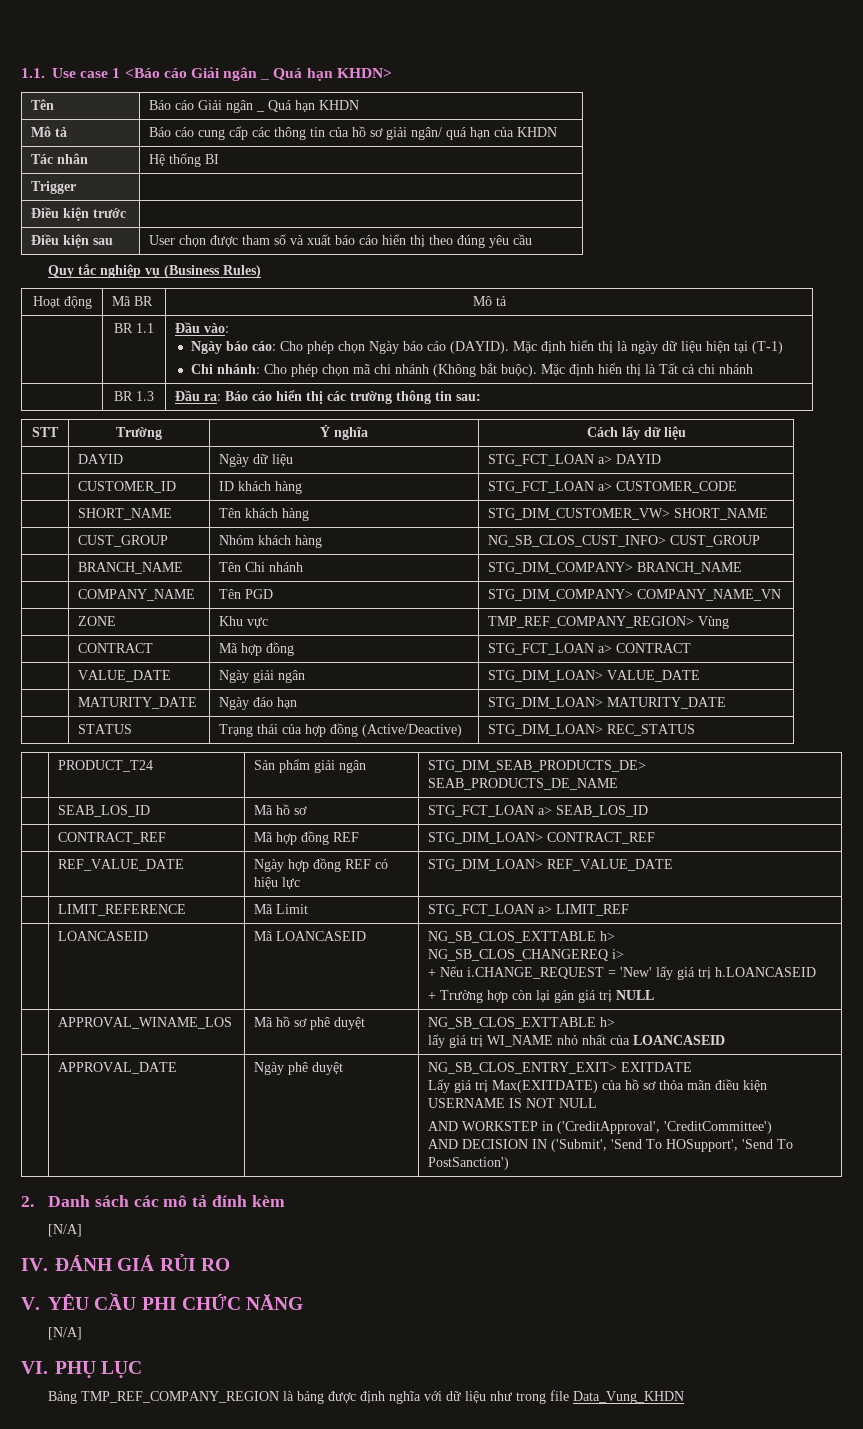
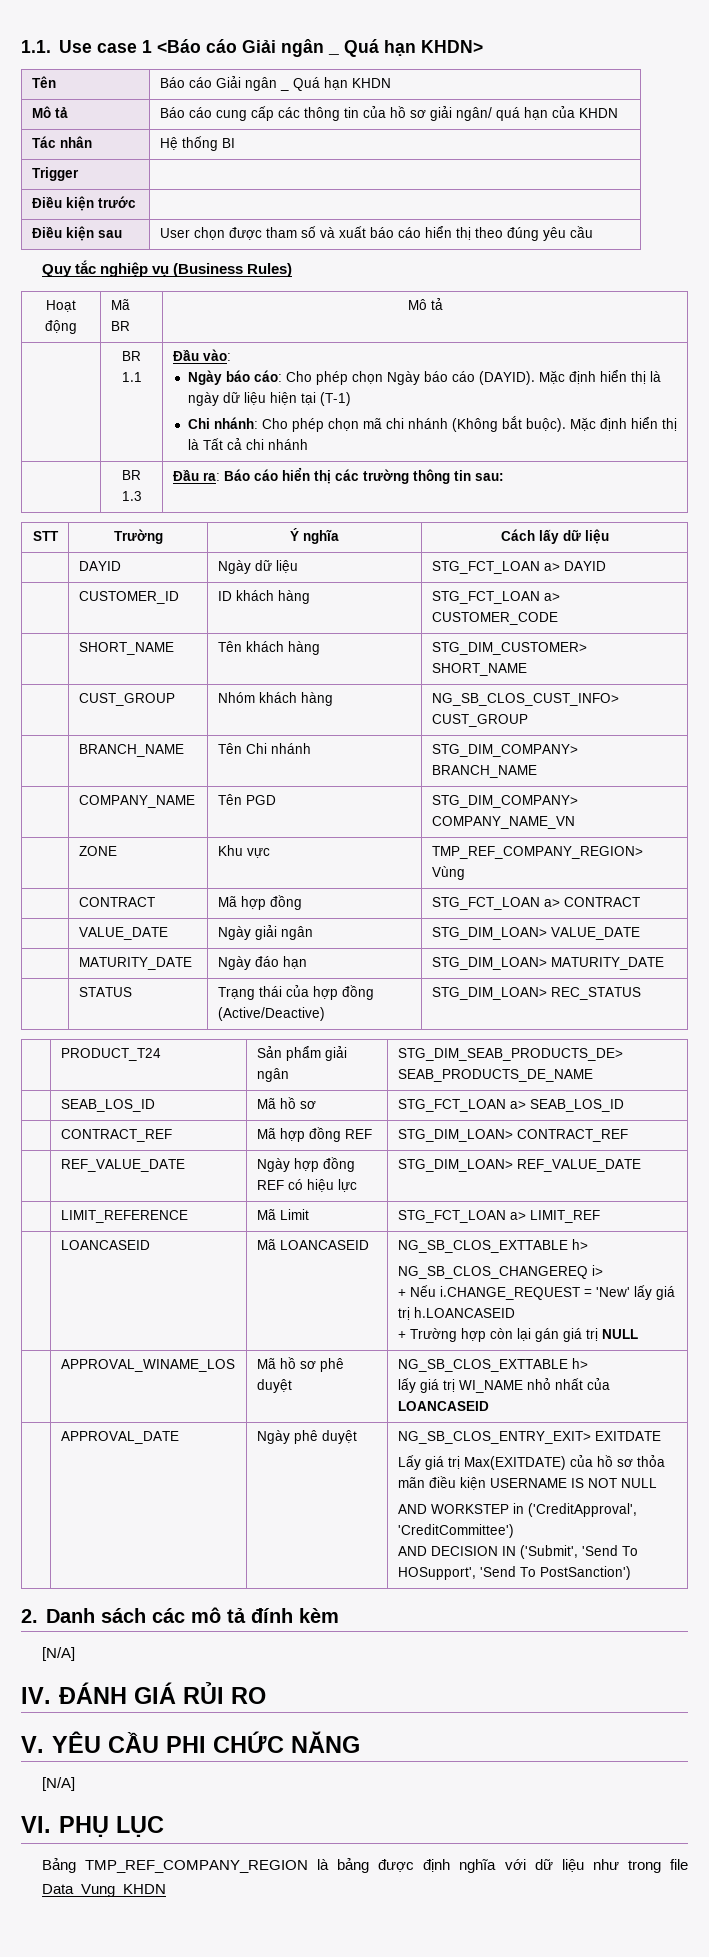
[488,508,671,520] STG_DIM_CUSTOMER_VW> -> [431,642,587,655] STG_DIM_CUSTOMER>

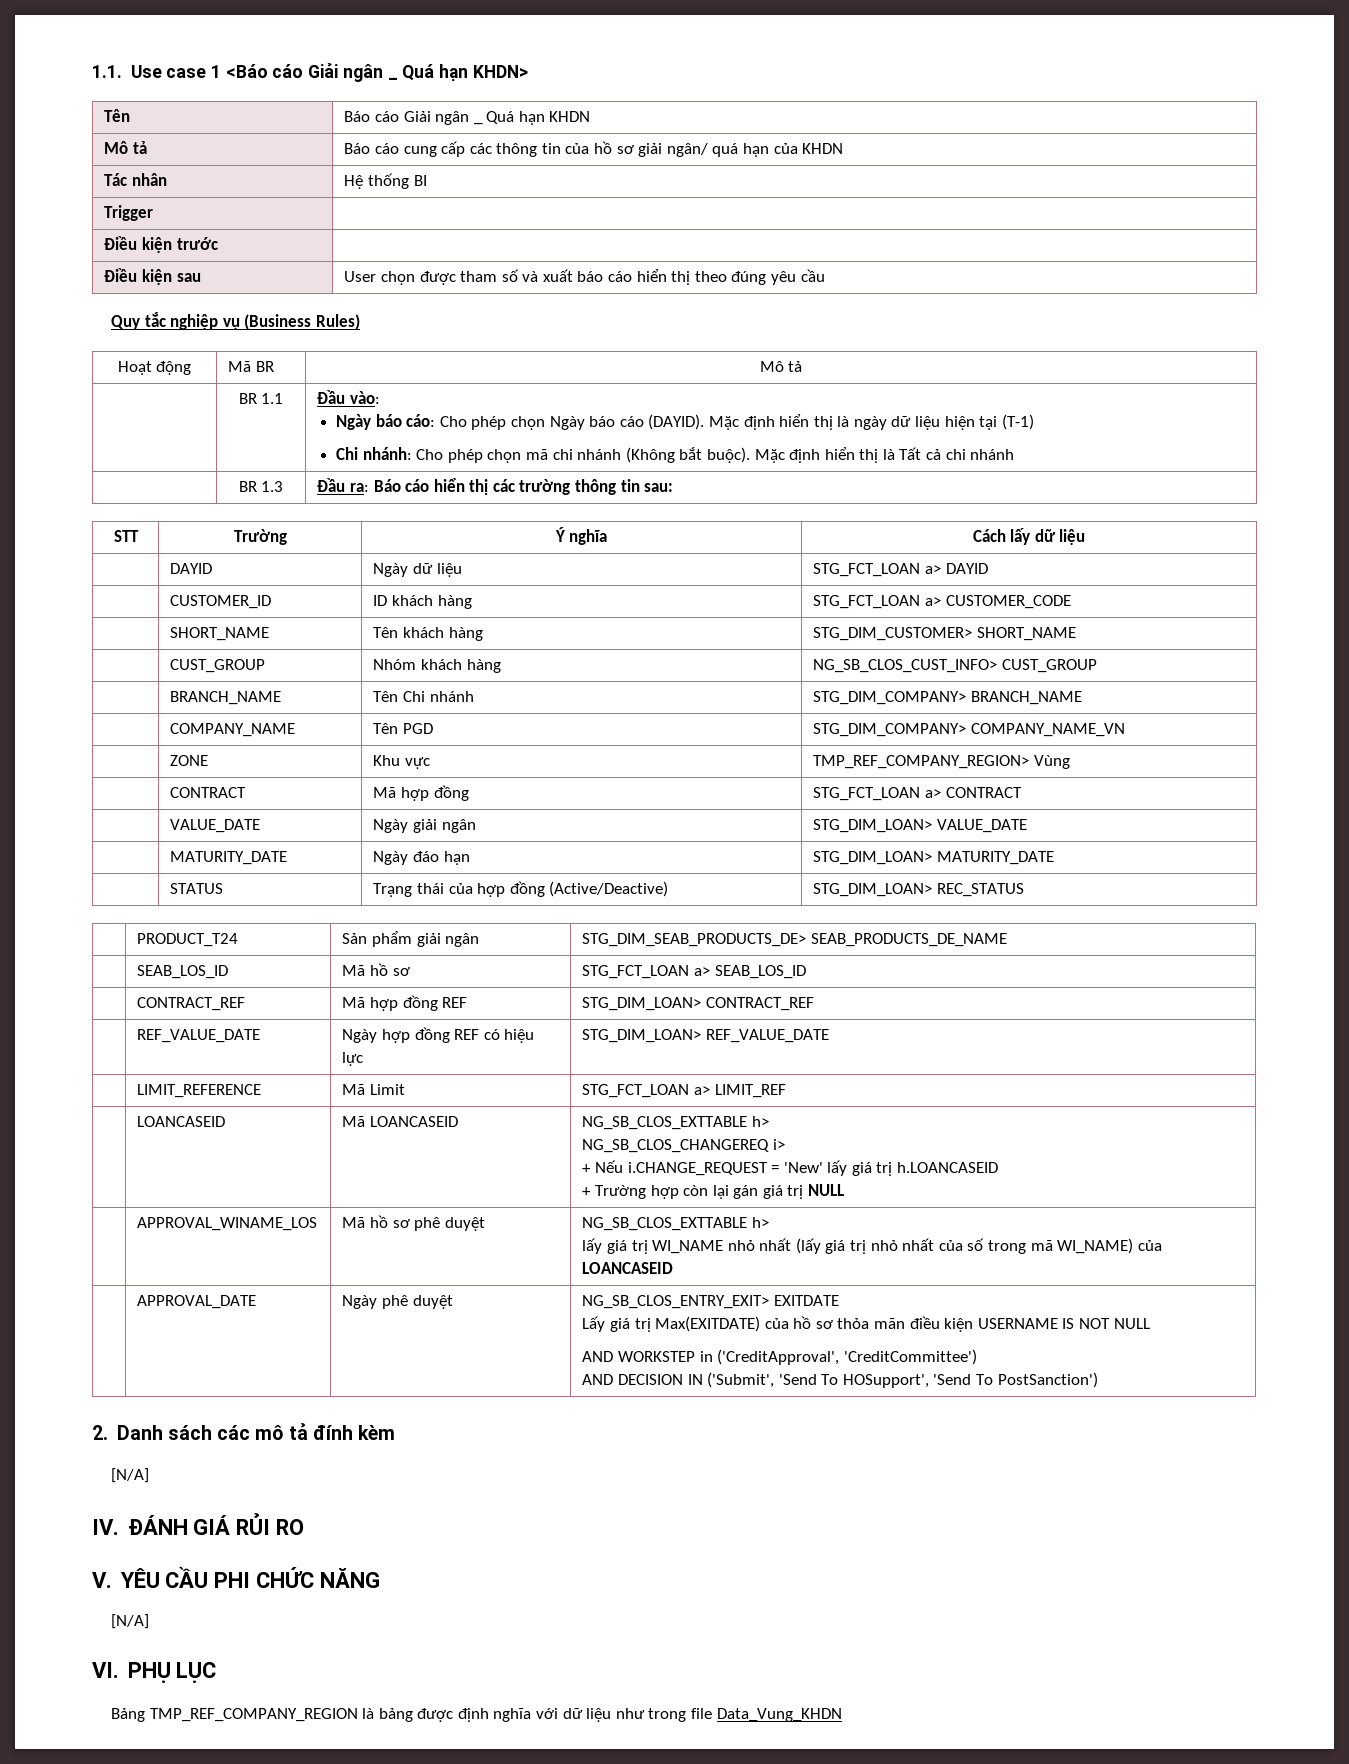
(583, 1384) none -> [795,1238,1134,1254] (lấy giá trị nhỏ nhất của số trong mã WI_NAME)

